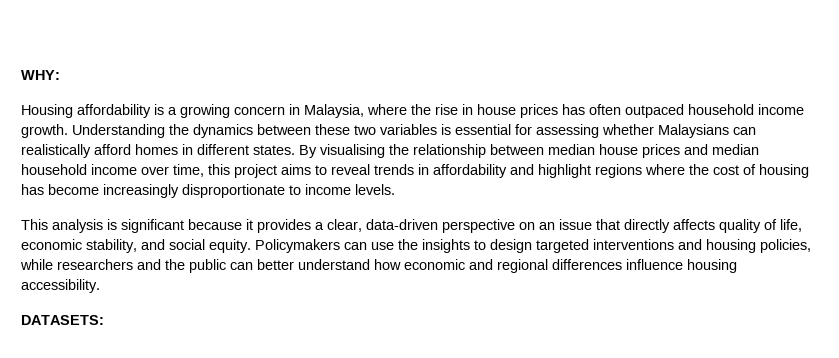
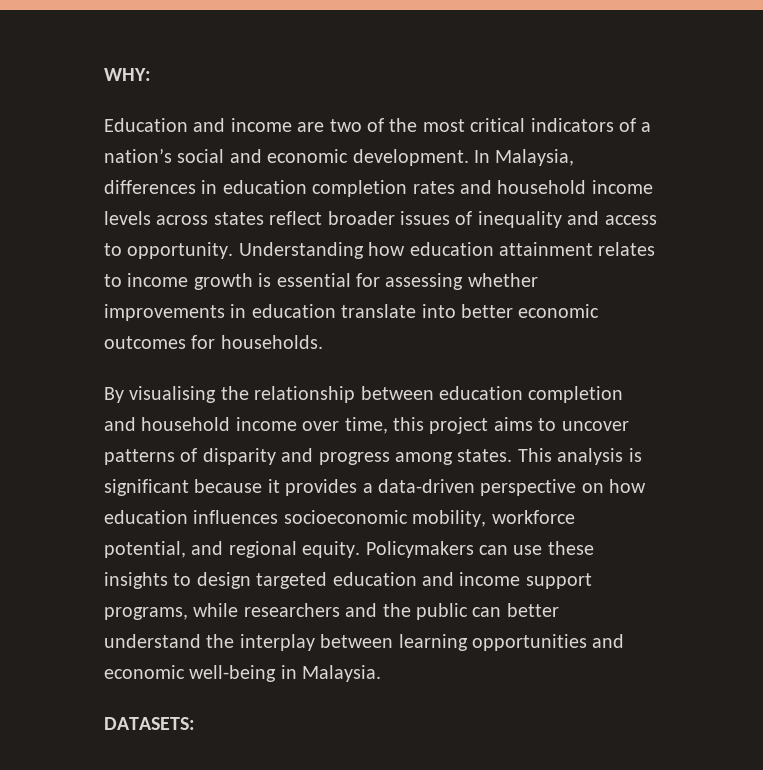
[21,104,804,118] [21,124,437,138] Housing affordability is a growing concern in Malaysia, where the rise in house prices has often outpaced household income growth. Understanding the dynamics between these two variables -> [104,118,652,132] [104,148,575,166] [104,180,653,197] [104,211,657,228] [104,242,656,259] [104,273,253,290] Education and income are two of the most critical indicators of a nation’s social and economic development. In Malaysia, differences in education completion rates and household income levels across states reflect broader issues of inequality and access to opportunity. Understanding how education attainment relates to income growth
[658,124,756,138] [21,144,295,158] Malaysians can realistically afford homes in different states. -> [104,304,600,321] [104,335,323,349] improvements in education translate into better economic outcomes for households. //
[548,144,759,158] median house prices and median -> [439,386,624,403] [104,417,136,431] education completion and
[331,164,809,178] [21,184,395,198] reveal trends in affordability and highlight regions where the cost of housing has become increasingly disproportionate to income levels. // -> [561,421,629,431] [104,448,513,465] uncover patterns of disparity and progress among states.
[327,219,362,232] clear, -> (373, 488) none
[539,219,802,233] [21,239,205,253] an issue that directly affects quality of life, economic stability, and social -> [609,479,647,493] [104,510,575,527] [104,541,297,558] how education influences socioeconomic mobility, workforce potential, and regional
[398,239,418,250] the -> [547,541,594,555] these
[593,239,811,253] interventions and housing policies, -> [332,572,592,589] [104,607,188,620] education and income support programs,
[374,259,737,273] [21,279,100,293] how economic and regional differences influence housing accessibility. -> [206,634,625,651] [104,665,382,682] the interplay between learning opportunities and economic well-being in Malaysia.

